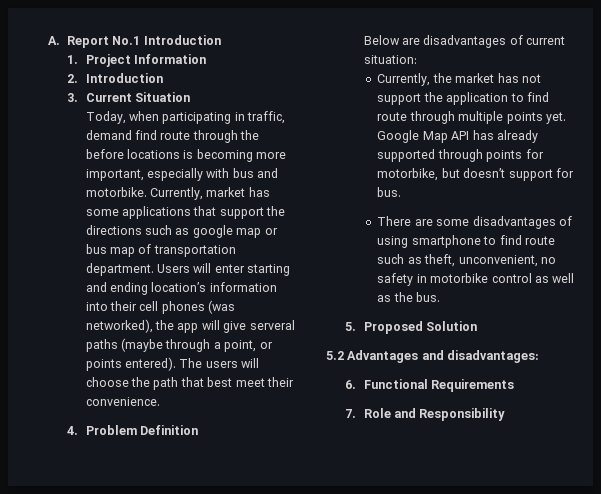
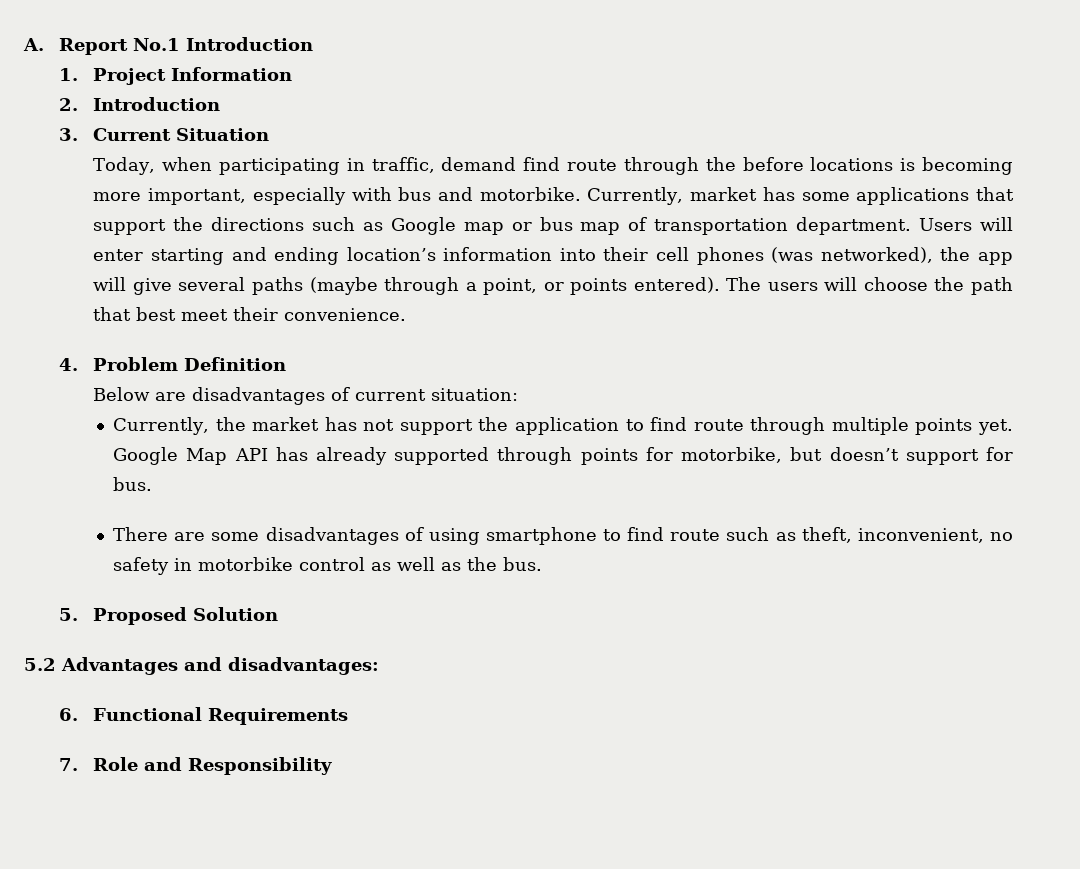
[192,225,233,238] google -> [390,217,456,235] Google
[249,320,295,330] serveral -> [178,277,246,291] several
[458,255,538,267] unconvenient, -> [857,528,984,543] inconvenient,

